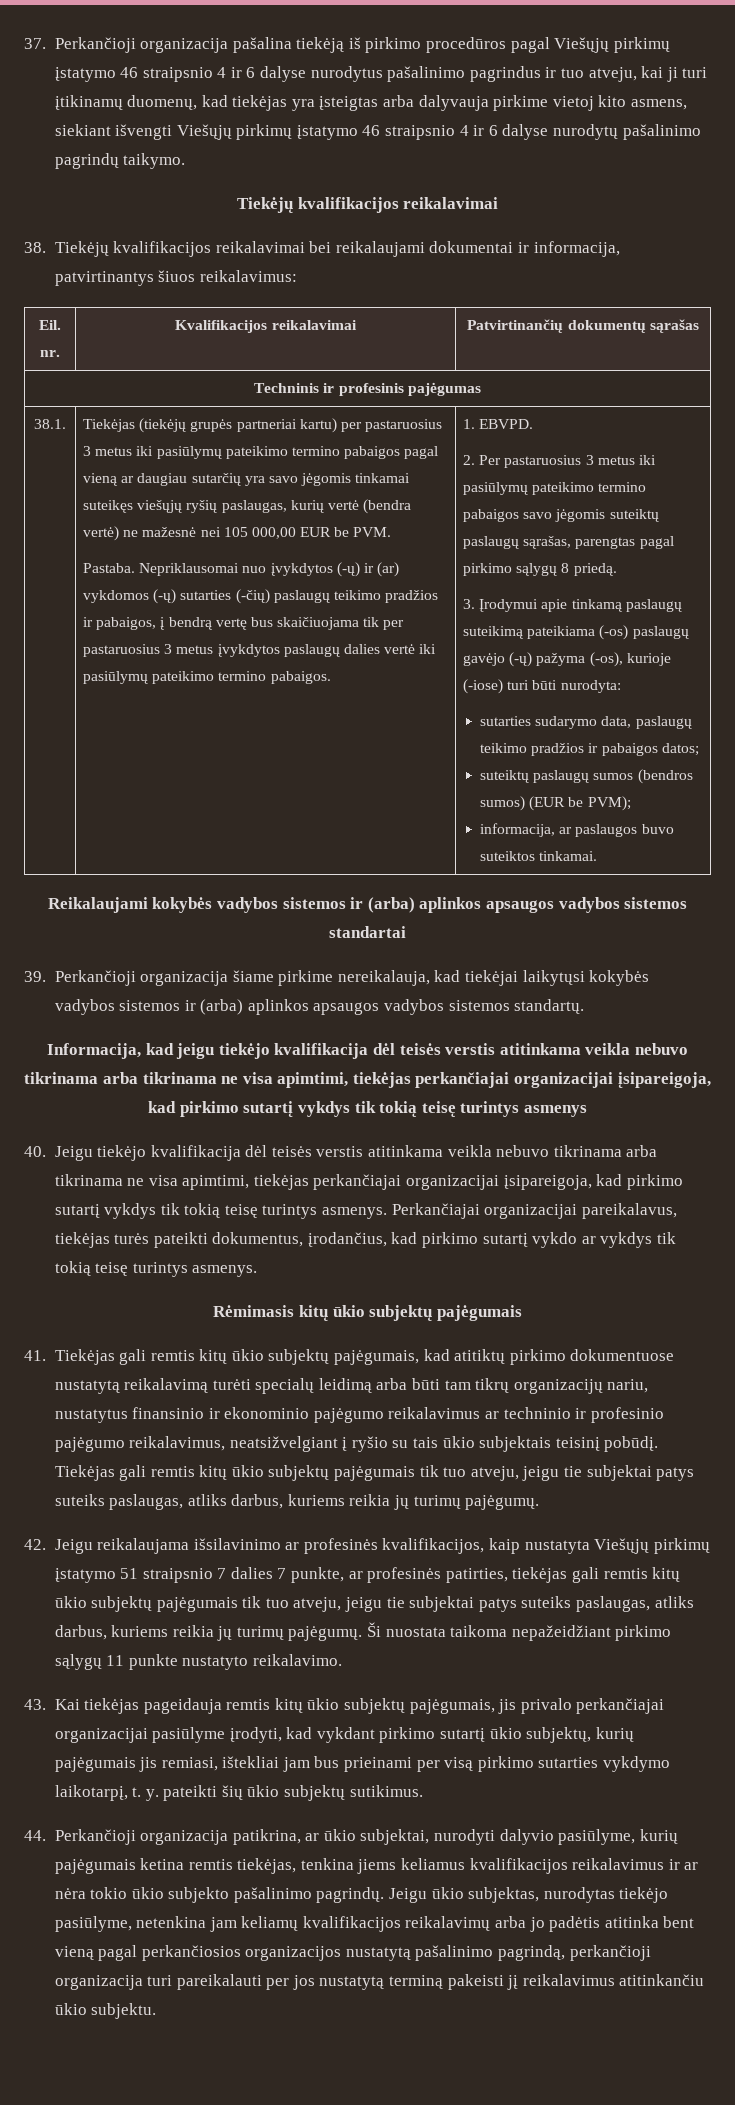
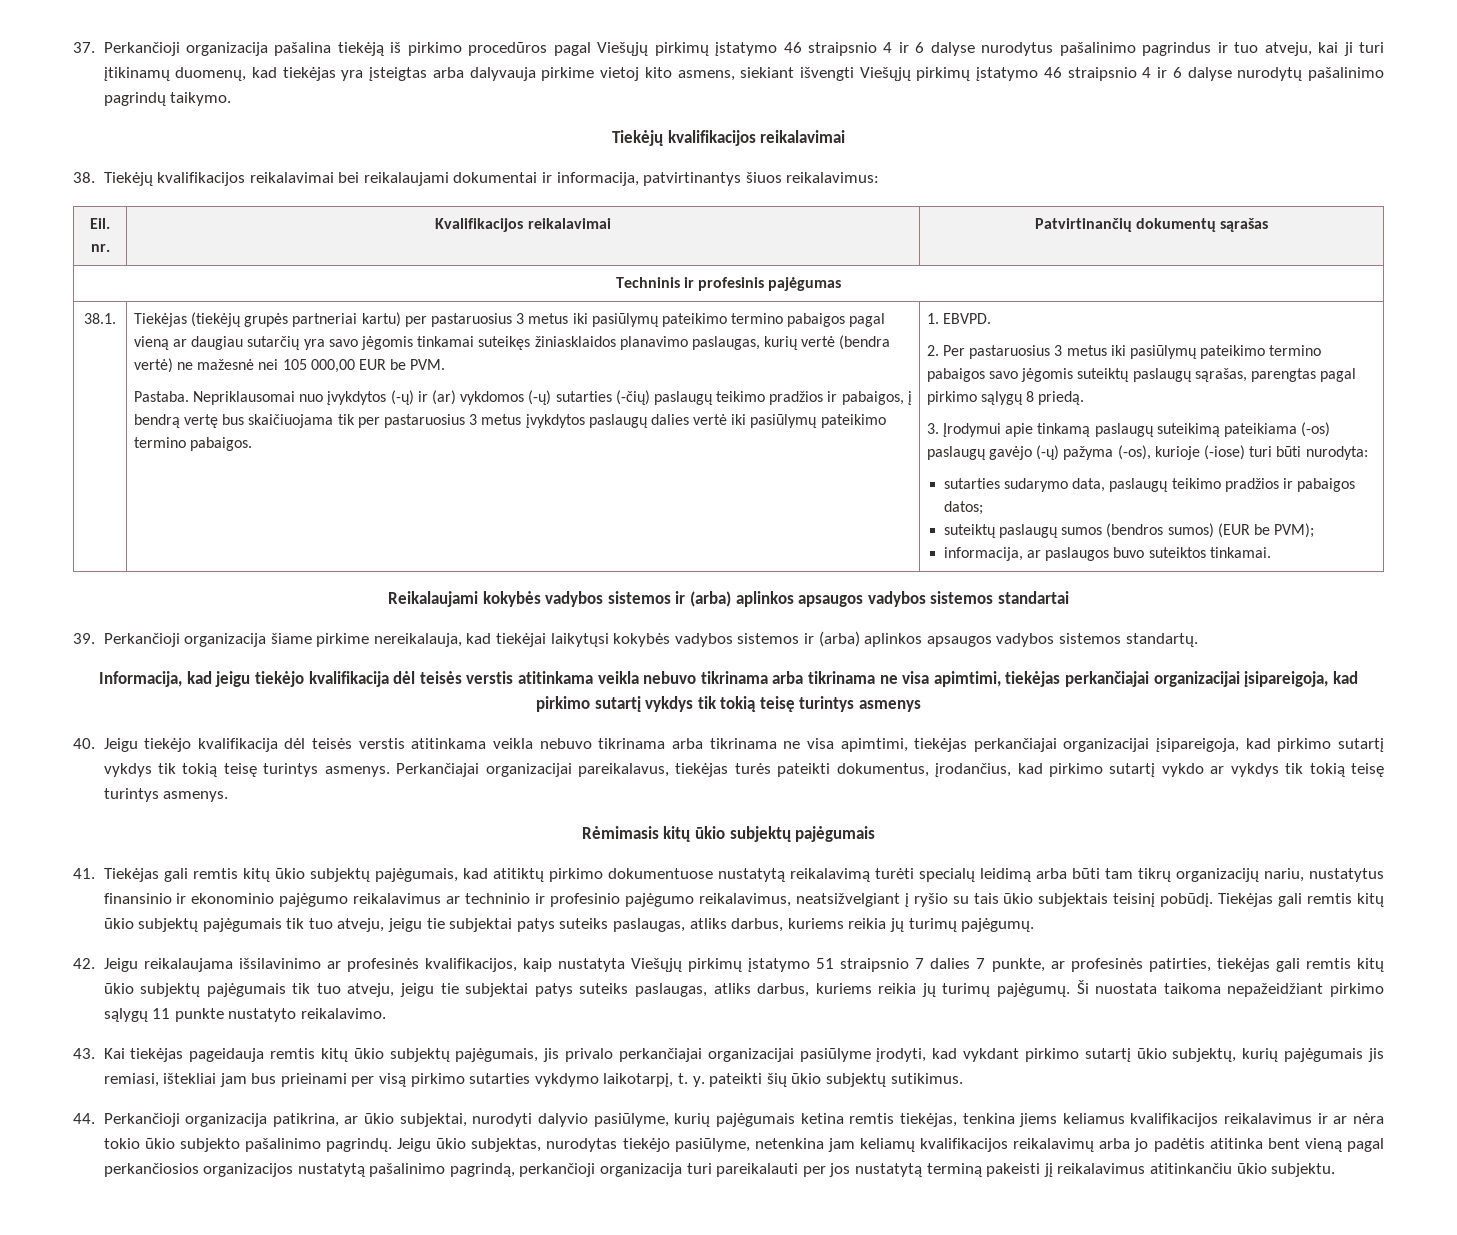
[137,500,218,513] viešųjų ryšių -> [534,336,688,350] žiniasklaidos planavimo

